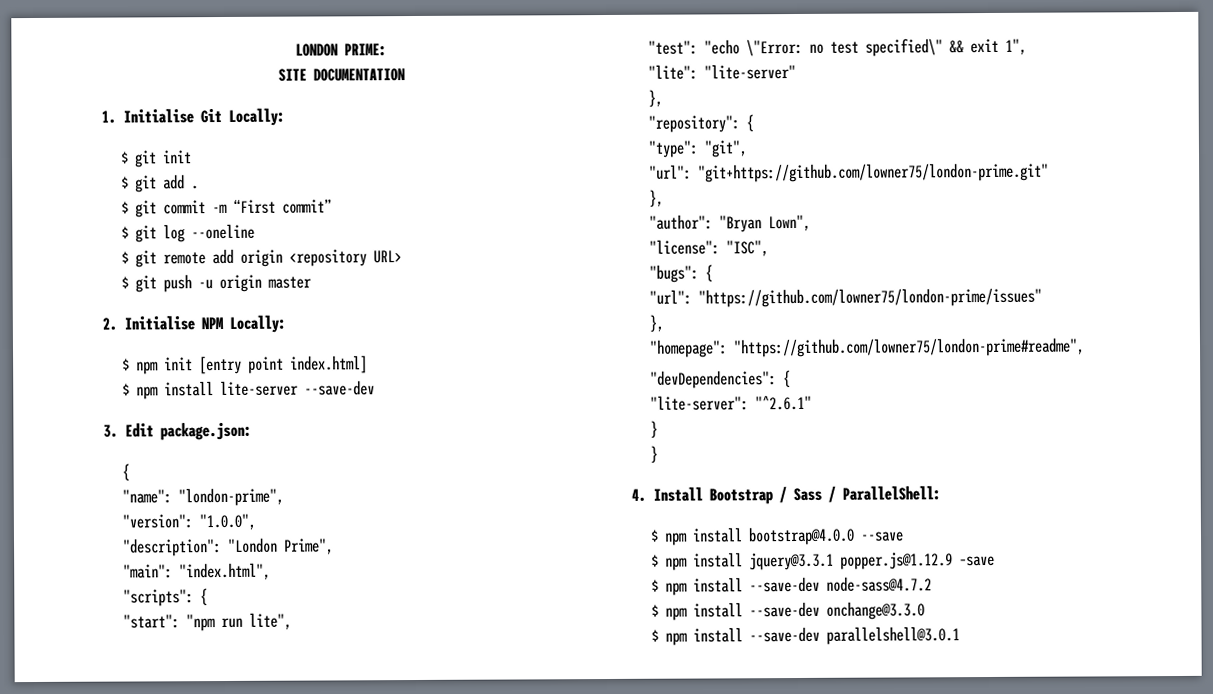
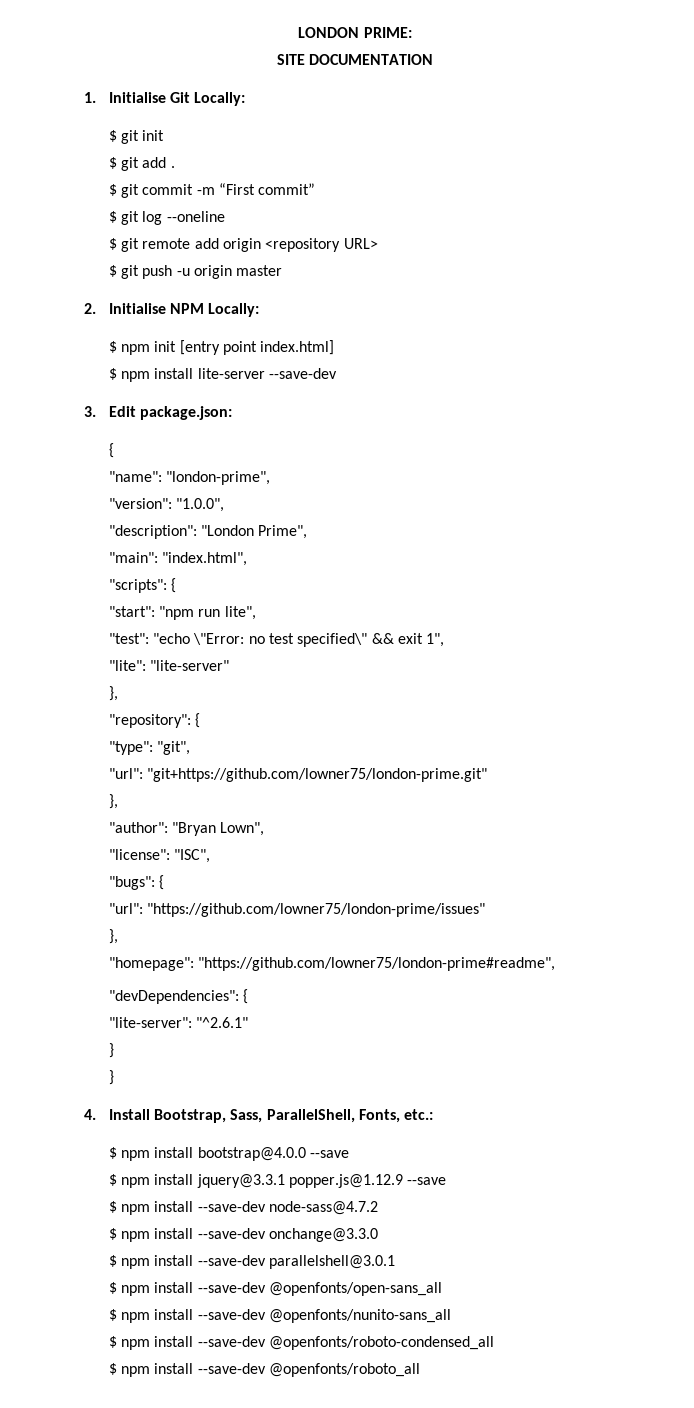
[709,485,942,505] Bootstrap / Sass / ParallelShell: -> [153,1109,434,1123] Bootstrap, Sass, ParallelShell, Fonts, etc.:
[959,555,996,567] –save -> [407,1177,447,1185] --save
(961, 635) none -> [108,1282,442,1296] [108,1309,451,1323] [108,1336,494,1350] [108,1363,420,1377] // $ npm install --save-dev @openfonts/open-sans_all // $ npm install --save-dev @openfonts/nunito-sans_all // $ npm install --save-dev @openfonts/roboto-condensed_all // $ npm install --save-dev @openfonts/roboto_all

